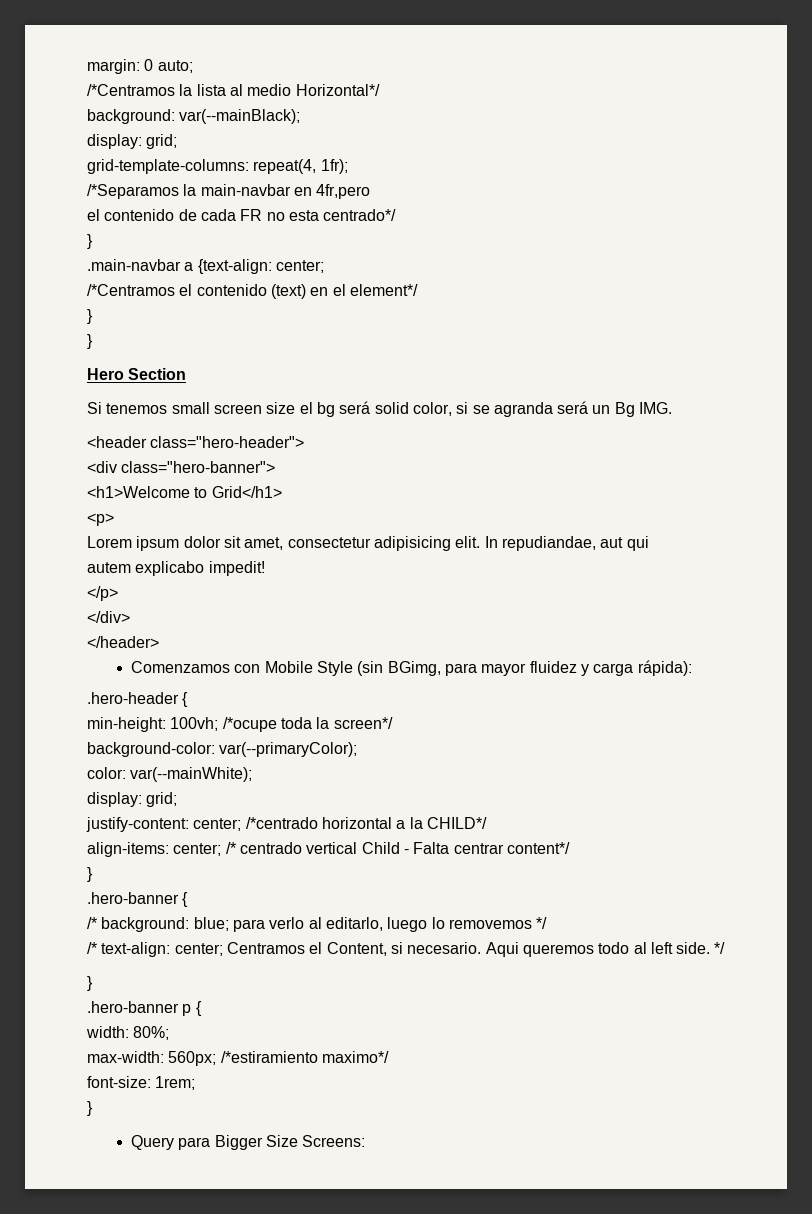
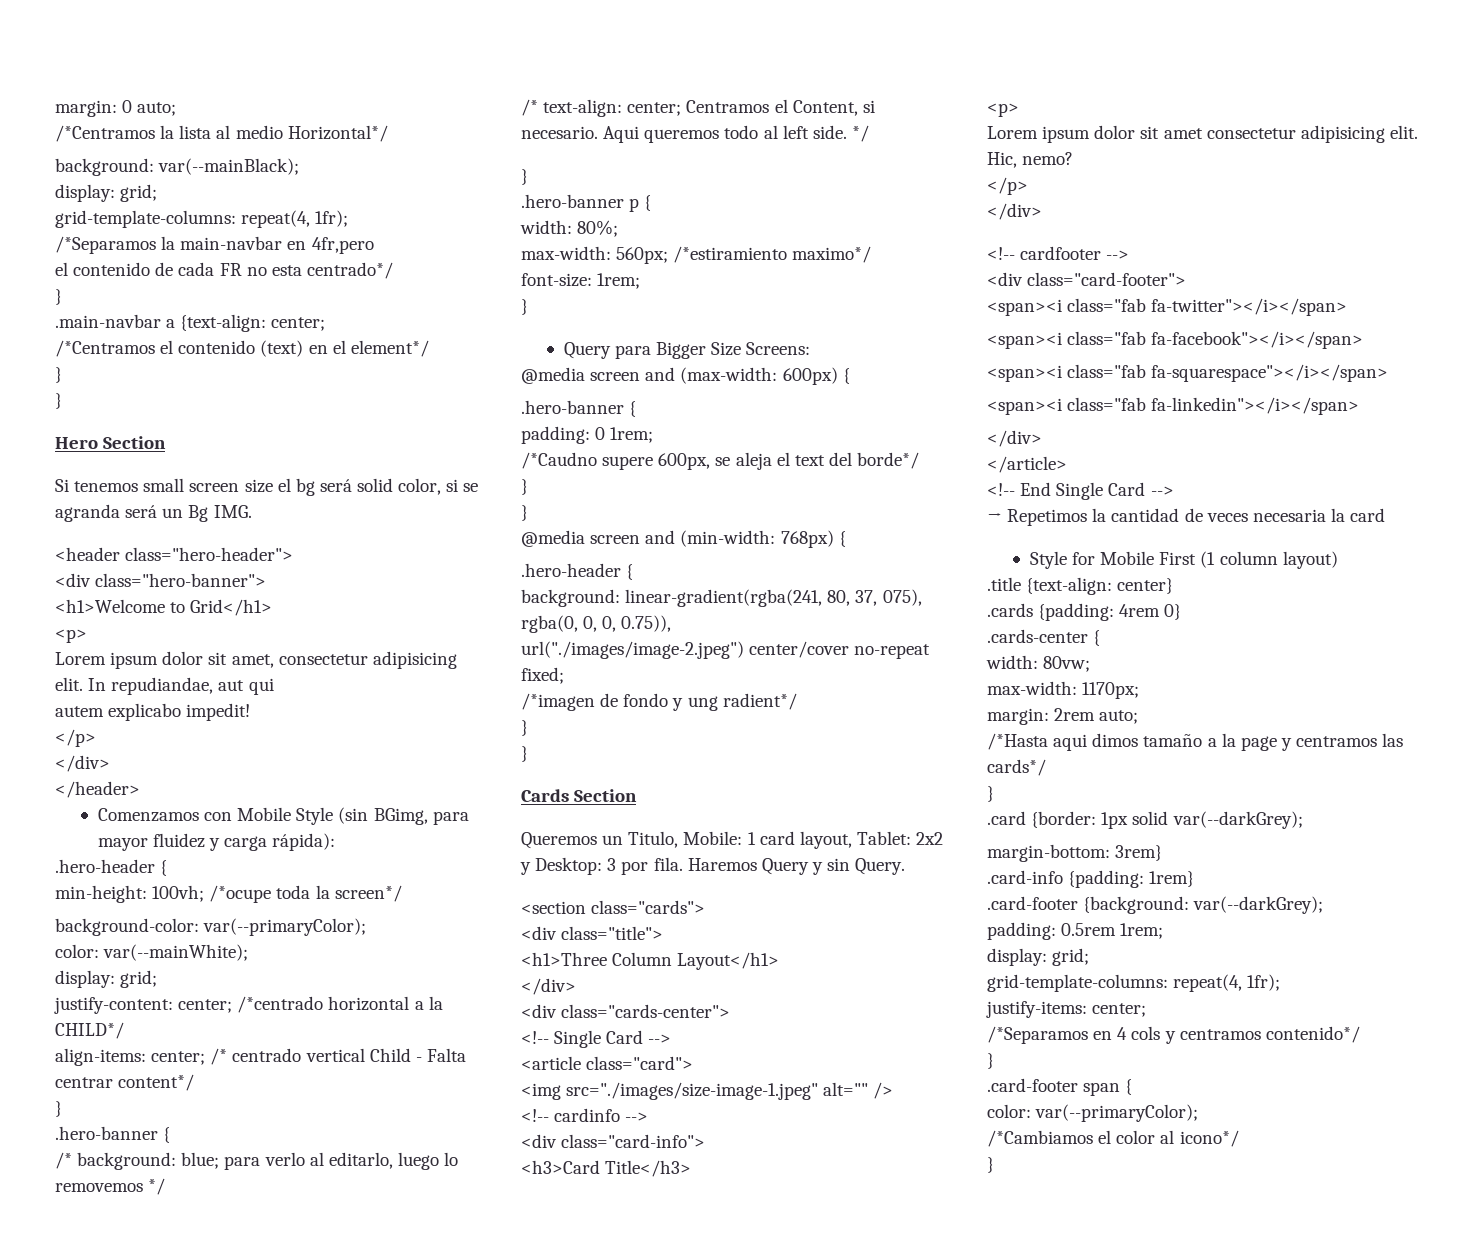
(366, 1141) none -> [521,367,850,385] [521,400,637,417] [521,426,654,444] [521,452,920,470] [521,479,528,495] [521,505,528,521] [521,530,846,548] [521,563,634,580] [521,589,922,607] [521,615,672,633] [521,641,931,659] [521,667,564,684] [521,693,797,711] [521,720,528,736] [521,746,528,762] [521,789,638,802] [521,831,944,849] [520,857,906,875] [521,900,706,914] [521,926,664,940] [521,952,780,970] [521,978,576,995] [521,1004,731,1018] [521,1030,672,1048] [521,1056,694,1070] [521,1082,894,1100] [521,1108,649,1122] [521,1134,706,1148] [521,1160,692,1177] [987,103,1019,117] [987,125,1418,143] [987,152,1074,168] [987,177,1028,195] [987,203,1042,220] [987,246,1130,260] [987,272,1187,286] [987,298,1348,316] [987,331,1364,349] [987,364,1389,382] [987,397,1360,415] [987,430,1042,447] [987,456,1067,473] [987,482,1174,500] [987,508,1386,526] [1029,551,1338,569] [987,577,1174,595] [987,603,1182,621] [987,629,1101,646] [986,655,1091,672] [987,681,1140,699] [987,708,1139,725] [987,733,1404,751] [987,759,1046,776] [987,786,994,802] [987,811,1303,829] [987,844,1163,862] [987,870,1195,888] [987,896,1324,914] [987,922,1164,940] [987,948,1090,966] [987,974,1281,992] [986,1001,1147,1018] [987,1026,1360,1044] [987,1053,994,1069] [987,1078,1133,1096] [987,1104,1199,1122] [987,1130,1239,1147] [987,1157,994,1173] // @media screen and (max-width: 600px) { // .hero-banner { // padding: 0 1rem; // /*Caudno supere 600px, se aleja el text del borde*/ // } // } // @media screen and (min-width: 768px) { // .hero-header { // background: linear-gradient(rgba(241, 80, 37, 075), rgba(0, 0, 0, 0.75)), // url("./images/image-2.jpeg") center/cover no-repeat fixed; // /*imagen de fondo y ung radient*/ // } // } // Cards Section // Queremos un Titulo, Mobile: 1 card layout, Tablet: 2x2 y Desktop: 3 por fila. Haremos Query y sin Query. // <section class="cards"> // <div class="title"> // <h1>Three Column Layout</h1> // </div> // <div class="cards-center"> // <!-- Single Card --> // <article class="card"> // <img src="./images/size-image-1.jpeg" alt="" /> // <!-- cardinfo --> // <div class="card-info"> // <h3>Card Title</h3> // <p> // Lorem ipsum dolor sit amet consectetur adipisicing elit. Hic, nemo? // </p> // </div> // <!-- cardfooter --> // <div class="card-footer"> // <span><i class="fab fa-twitter"></i></span> // <span><i class="fab fa-facebook"></i></span> // <span><i class="fab fa-squarespace"></i></span> // <span><i class="fab fa-linkedin"></i></span> // </div> // </article> // <!-- End Single Card --> // → Repetimos la cantidad de veces necesaria la card // Style for Mobile First (1 column layout) // .title {text-align: center} // .cards {padding: 4rem 0} // .cards-center { // width: 80vw; // max-width: 1170px; // margin: 2rem auto; // /*Hasta aqui dimos tamaño a la page y centramos las cards*/ // } // .card {border: 1px solid var(--darkGrey); // margin-bottom: 3rem} // .card-info {padding: 1rem} // .card-footer {background: var(--darkGrey); // padding: 0.5rem 1rem; // display: grid; // grid-template-columns: repeat(4, 1fr); // justify-items: center; // /*Separamos en 4 cols y centramos contenido*/ // } // .card-footer span { // color: var(--primaryColor); // /*Cambiamos el color al icono*/ // }

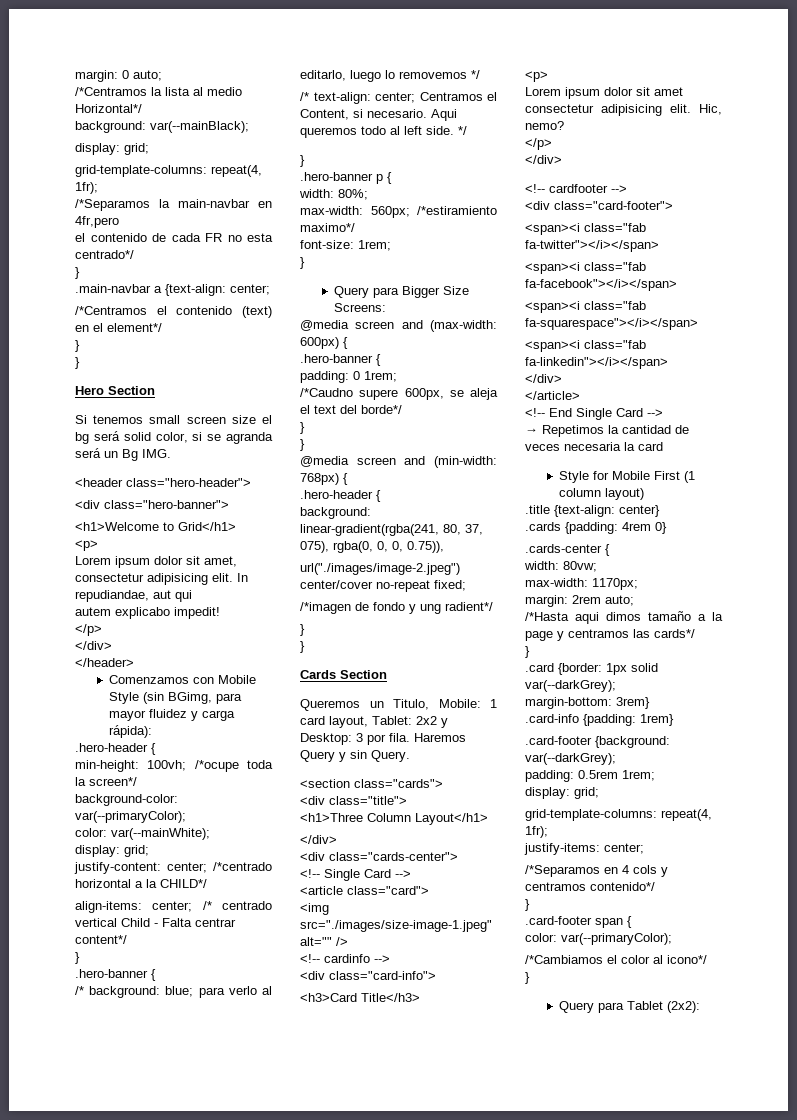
(994, 1165) none -> [558,1001,700,1013] // Query para Tablet (2x2):

